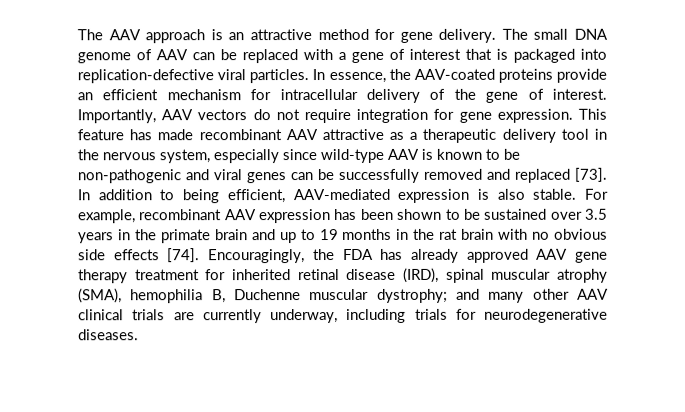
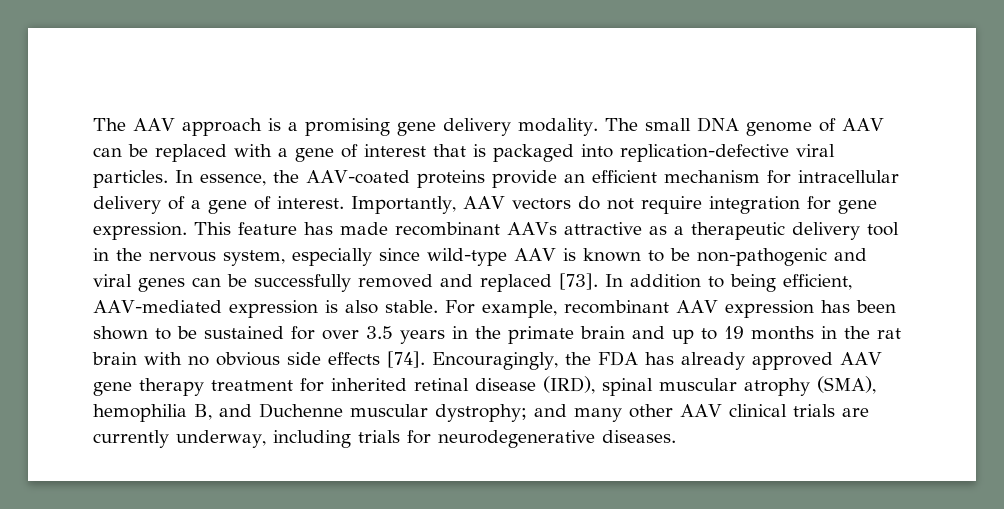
[228,28,497,43] an attractive method for gene delivery. -> [287,118,598,136] a promising gene delivery modality.
[453,88,476,100] the -> [191,200,201,209] a
[285,129,318,141] AAV -> [507,222,557,235] AAVs
(548, 214) none -> [291,326,315,340] for
(226, 296) none -> [219,404,252,417] and

